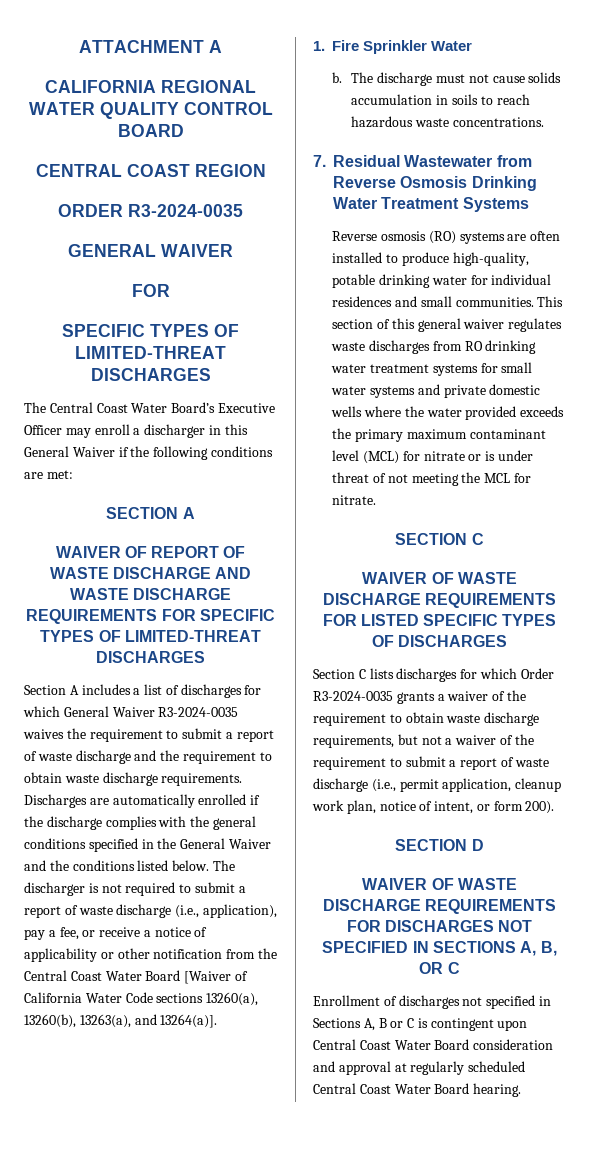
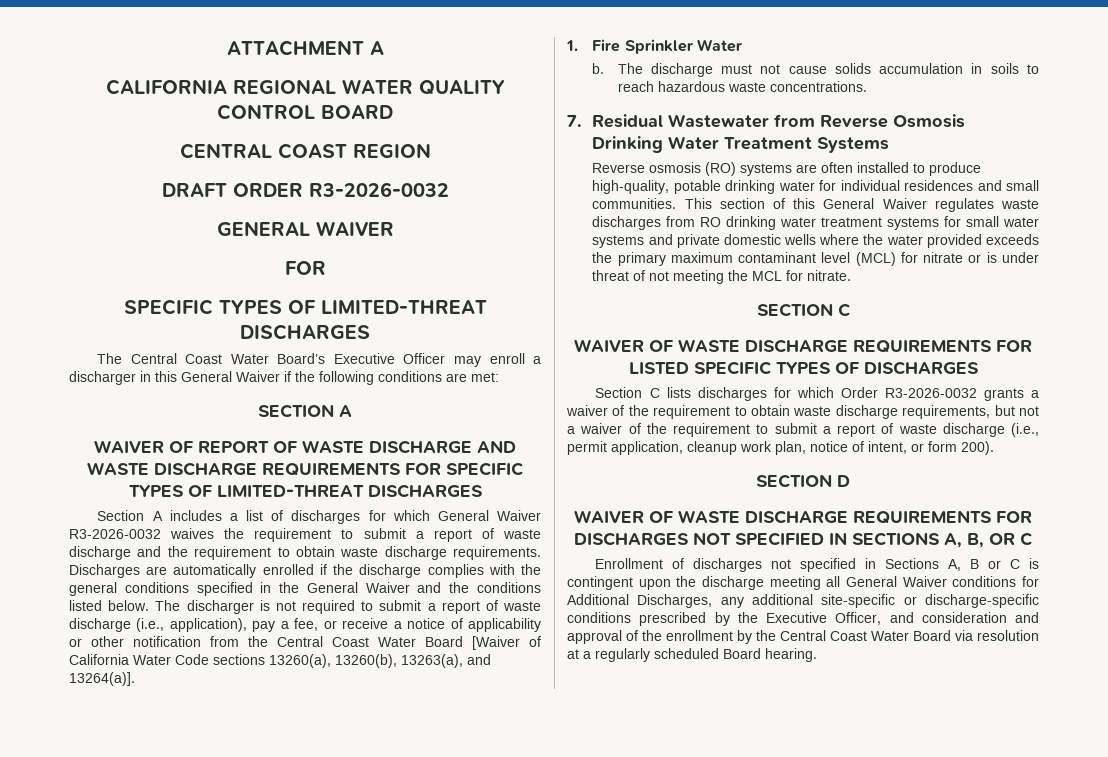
[58,204,243,217] ORDER R3-2024-0035 -> [161,182,449,197] DRAFT ORDER R3-2026-0032
[158,707,239,717] R3-2024-0035 -> [69,529,161,539] R3-2026-0032
[417,318,505,332] general waiver -> [823,198,927,209] General Waiver
[313,691,393,701] R3-2024-0035 -> [884,388,977,398] R3-2026-0032
[313,1039,554,1050] [313,1061,526,1075] [313,1083,431,1094] Central Coast Water Board consideration and approval at regularly scheduled Central Coast Water -> [676,576,1039,590] [567,594,1039,608] [567,612,1039,626] [567,630,1039,644] [567,648,719,662] the discharge meeting all General Waiver conditions for Additional Discharges, any additional site-specific or discharge-specific conditions prescribed by the Executive Officer, and consideration and approval of the enrollment by the Central Coast Water Board via resolution at a regularly scheduled

